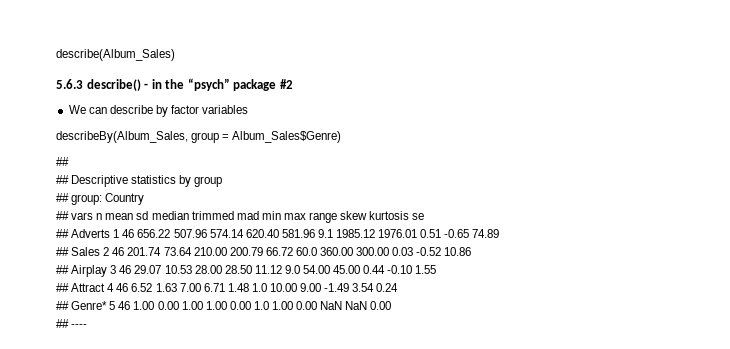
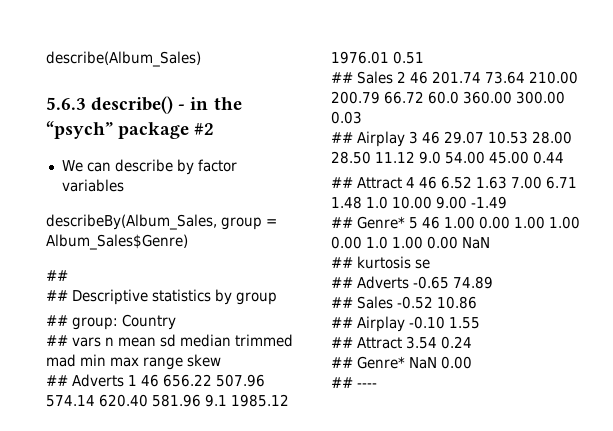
[369,211,425,220] kurtosis se -> (221, 360) none
[444,229,500,238] -0.65 74.89 -> (424, 57) none
[416,247,472,256] -0.52 10.86 -> (362, 117) none
[387,265,437,274] -0.10 1.55 -> (564, 157) none
[352,283,399,292] 3.54 0.24 -> (507, 202) none
(343, 305) none -> [331,256,430,269] [331,276,493,289] [331,296,477,309] [331,316,480,332] [331,336,472,349] [331,356,405,369] // ## kurtosis se // ## Adverts -0.65 74.89 // ## Sales -0.52 10.86 // ## Airplay -0.10 1.55 // ## Attract 3.54 0.24 // ## Genre*

